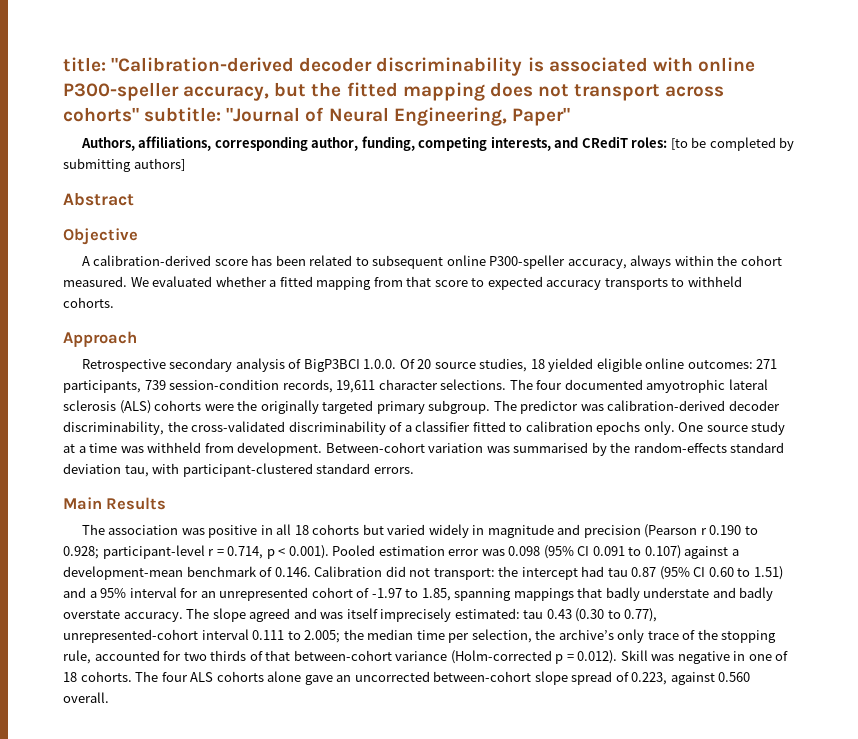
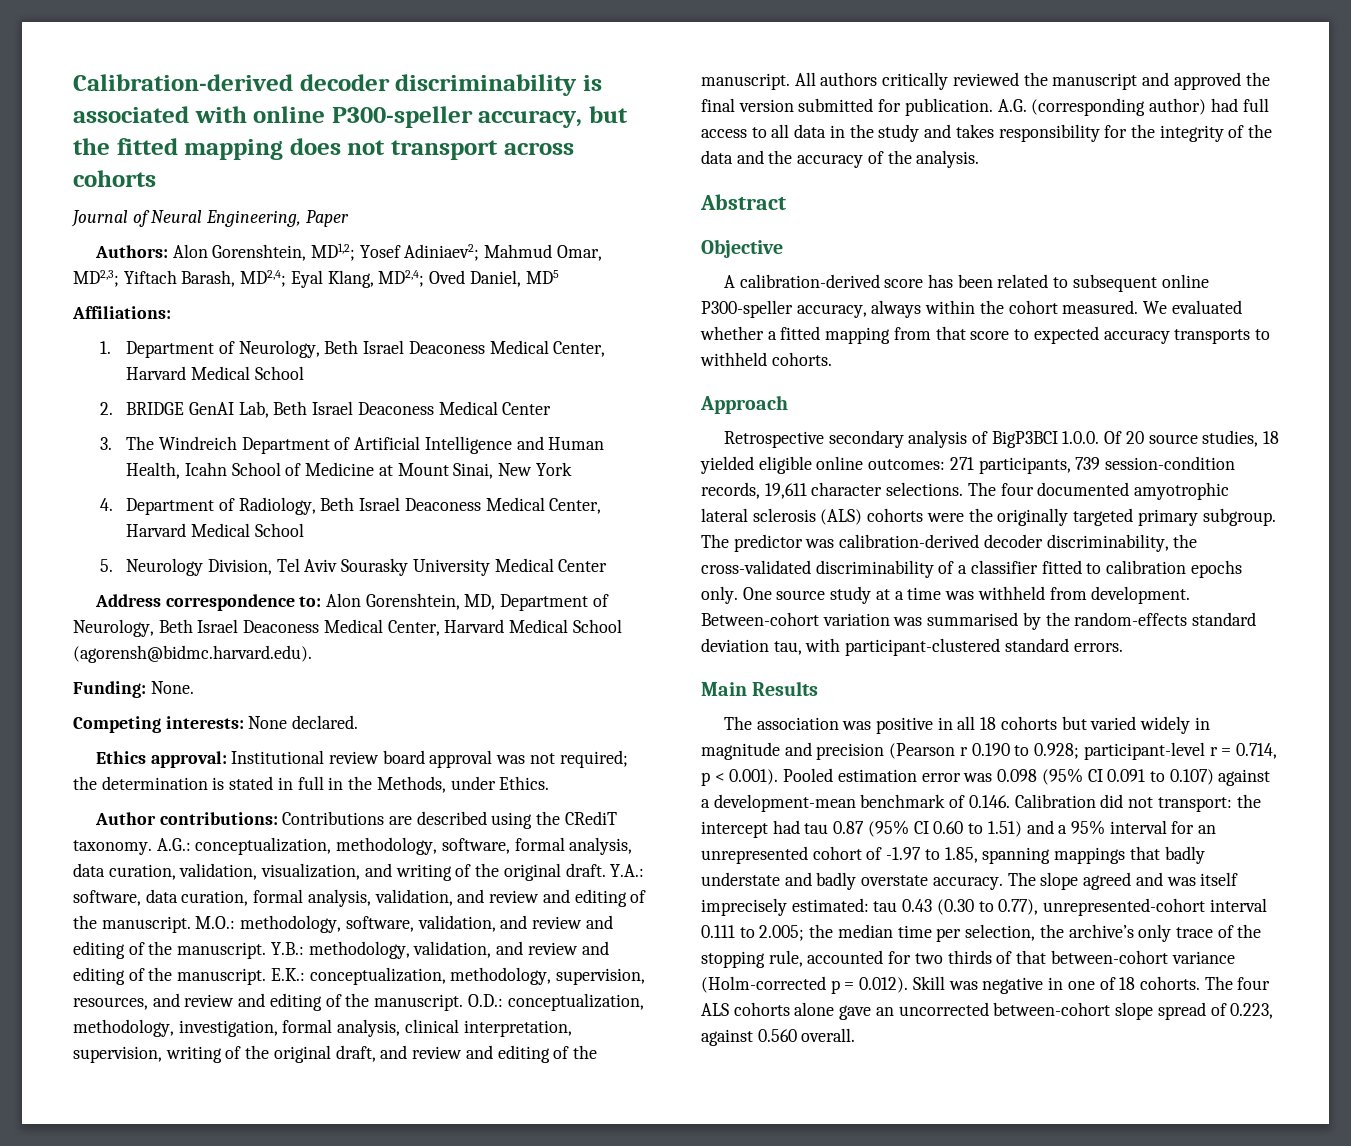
[63,57,295,72] title: "Calibration-derived -> [73,74,293,91] Calibration-derived
[63,107,570,126] [80,136,795,151] [63,158,185,172] cohorts" subtitle: "Journal of Neural Engineering, Paper" // Authors, affiliations, corresponding author, funding, competing interests, and CRediT roles: [to be completed by submitting authors] -> [73,170,156,187] [71,210,349,227] [94,243,602,261] [73,270,559,288] [72,306,171,319] [99,340,606,358] [126,366,304,380] [99,401,552,418] [99,436,605,454] [126,462,572,479] [99,497,602,515] [126,523,304,537] [99,558,608,576] [94,593,609,611] [73,619,622,637] [73,645,312,663] [73,681,194,698] [73,715,359,733] [95,750,628,768] [73,776,550,793] [94,811,617,829] [73,837,633,855] [73,863,645,881] [73,889,647,907] [73,915,613,933] [73,941,609,959] [73,967,646,985] [73,993,644,1011] [73,1019,572,1037] [73,1045,597,1063] [701,72,1270,90] [701,98,1269,116] [701,124,1273,142] [701,150,980,168] cohorts // Journal of Neural Engineering, Paper // Authors: Alon Gorenshtein, MD1,2; Yosef Adiniaev2; Mahmud Omar, MD2,3; Yiftach Barash, MD2,4; Eyal Klang, MD2,4; Oved Daniel, MD5 // Affiliations: // 1. Department of Neurology, Beth Israel Deaconess Medical Center, Harvard Medical School // 2. BRIDGE GenAI Lab, Beth Israel Deaconess Medical Center // 3. The Windreich Department of Artificial Intelligence and Human Health, Icahn School of Medicine at Mount Sinai, New York // 4. Department of Radiology, Beth Israel Deaconess Medical Center, Harvard Medical School // 5. Neurology Division, Tel Aviv Sourasky University Medical Center // Address correspondence to: Alon Gorenshtein, MD, Department of Neurology, Beth Israel Deaconess Medical Center, Harvard Medical School (agorensh@bidmc.harvard.edu). // Funding: None. // Competing interests: None declared. // Ethics approval: Institutional review board approval was not required; the determination is stated in full in the Methods, under Ethics. // Author contributions: Contributions are described using the CRediT taxonomy. A.G.: conceptualization, methodology, software, formal analysis, data curation, validation, visualization, and writing of the original draft. Y.A.: software, data curation, formal analysis, validation, and review and editing of the manuscript. M.O.: methodology, software, validation, and review and editing of the manuscript. Y.B.: methodology, validation, and review and editing of the manuscript. E.K.: conceptualization, methodology, supervision, resources, and review and editing of the manuscript. O.D.: conceptualization, methodology, investigation, formal analysis, clinical interpretation, supervision, writing of the original draft, and review and editing of the manuscript. All authors critically reviewed the manuscript and approved the final version submitted for publication. A.G. (corresponding author) had full access to all data in the study and takes responsibility for the integrity of the data and the accuracy of the analysis.

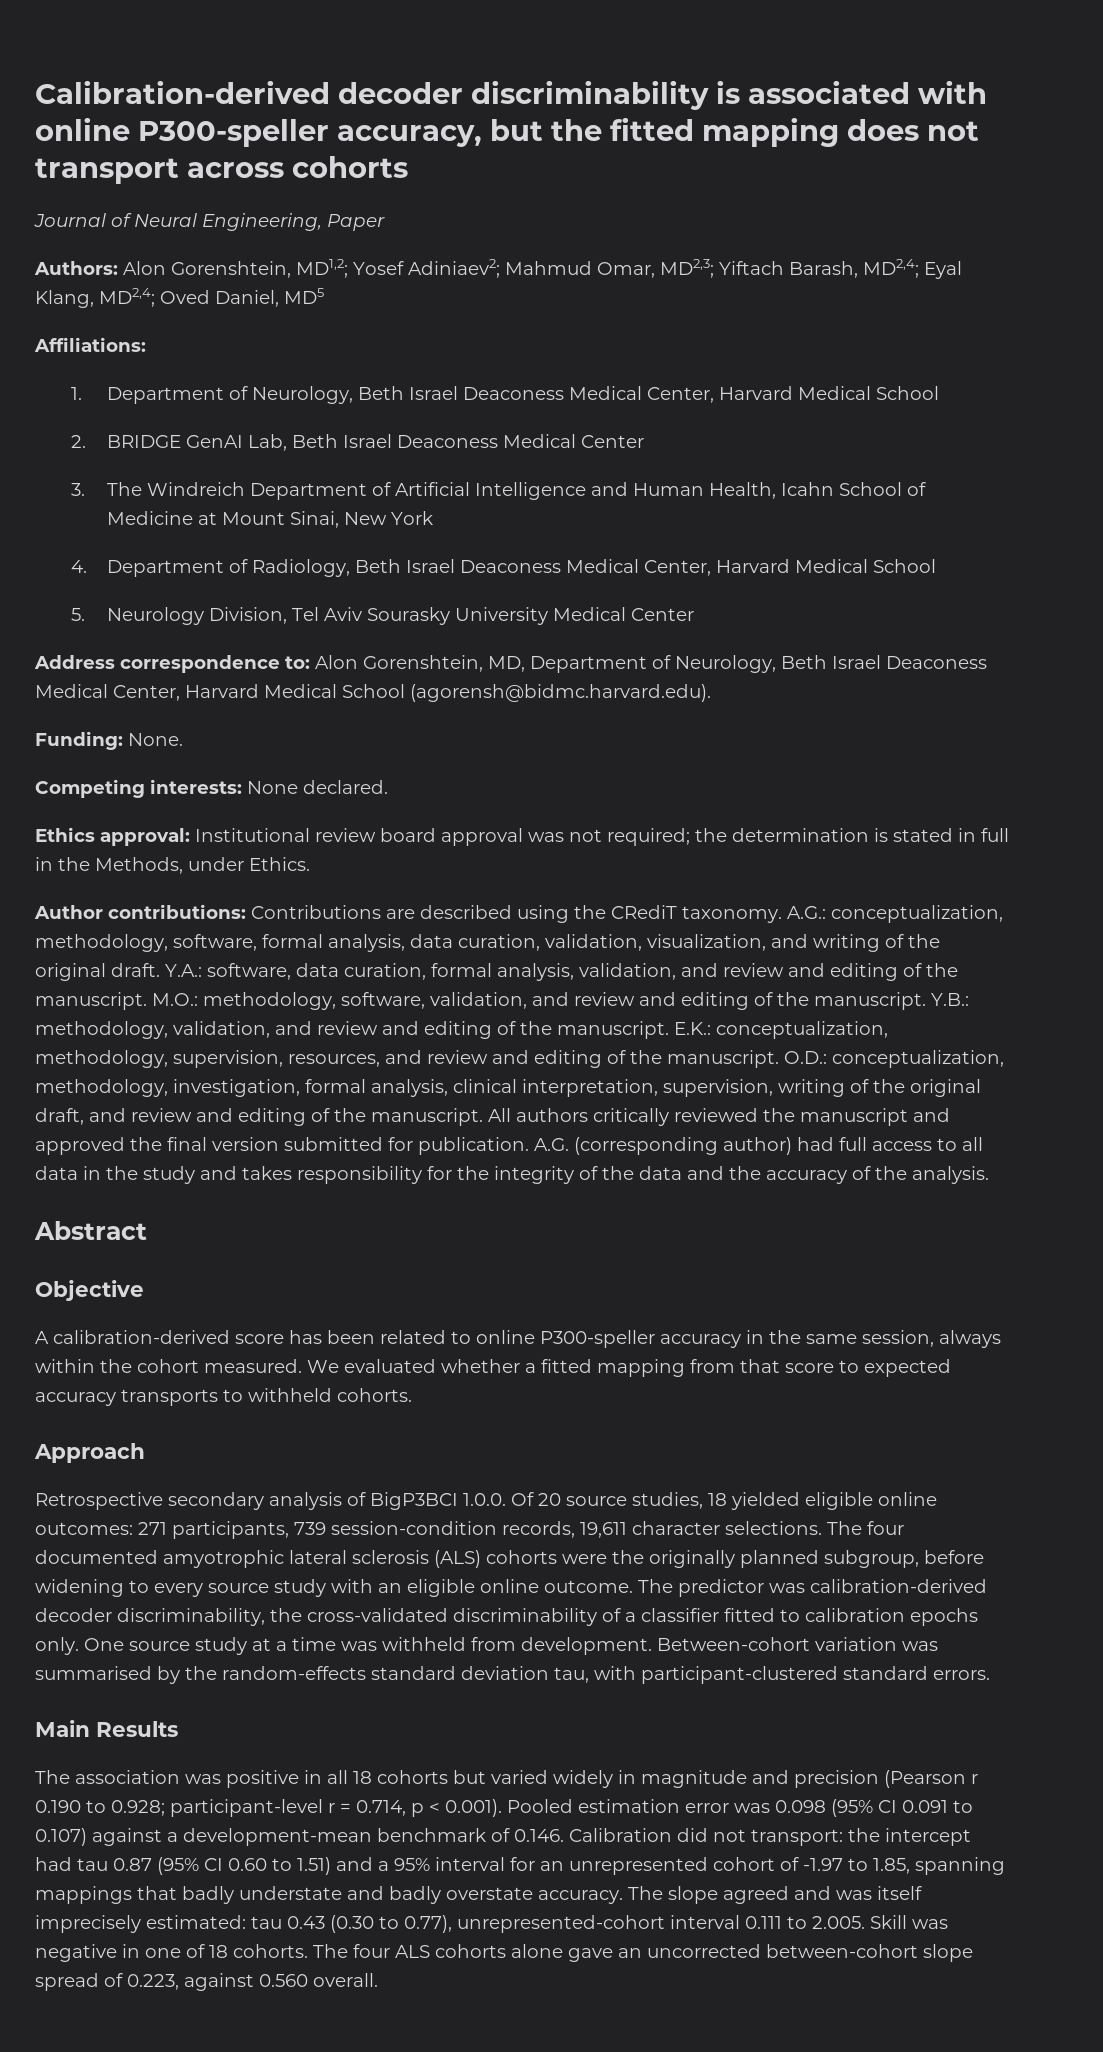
[1072,274,1209,292] [701,300,867,318] subsequent online P300-speller accuracy, -> [476,1330,934,1348] online P300-speller accuracy in the same session,
[1073,508,1276,526] targeted primary subgroup. -> [740,1550,984,1568] [35,1579,633,1597] planned subgroup, before widening to every source study with an eligible online outcome.
[759,924,1262,942] [701,950,1235,968] [701,976,909,994] 2.005; the median time per selection, the archive’s only trace of the stopping rule, accounted for two thirds of that between-cohort variance (Holm-corrected p = 0.012). -> [812,1916,865,1929] 2.005.

